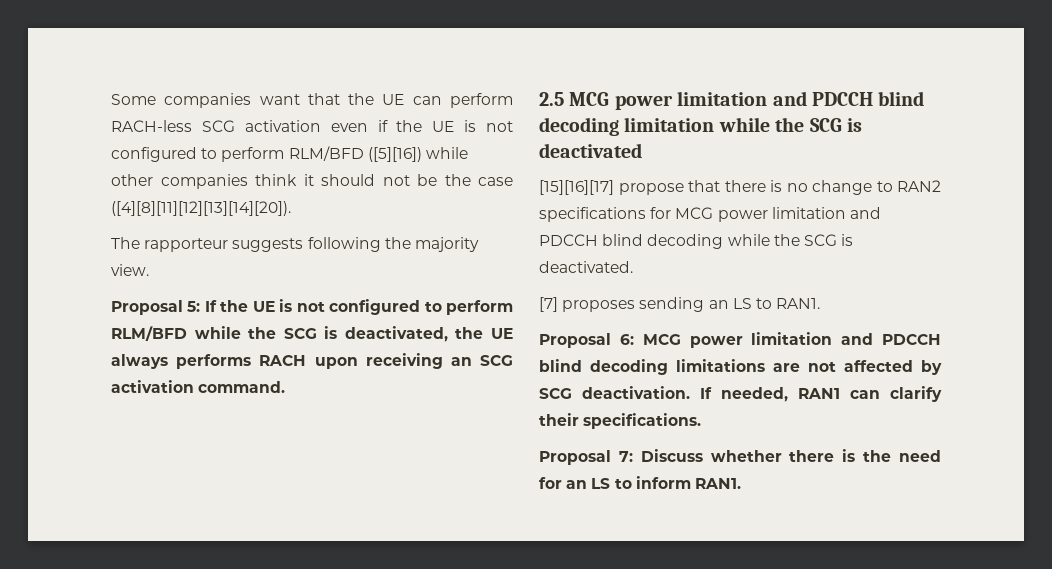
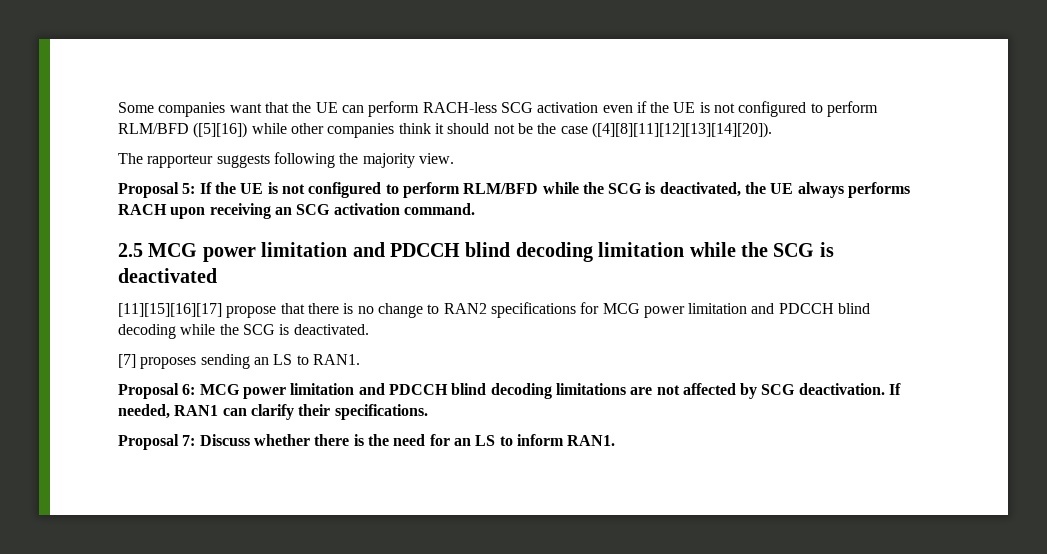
[539,180,614,195] [15][16][17] -> [118,303,222,317] [11][15][16][17]

